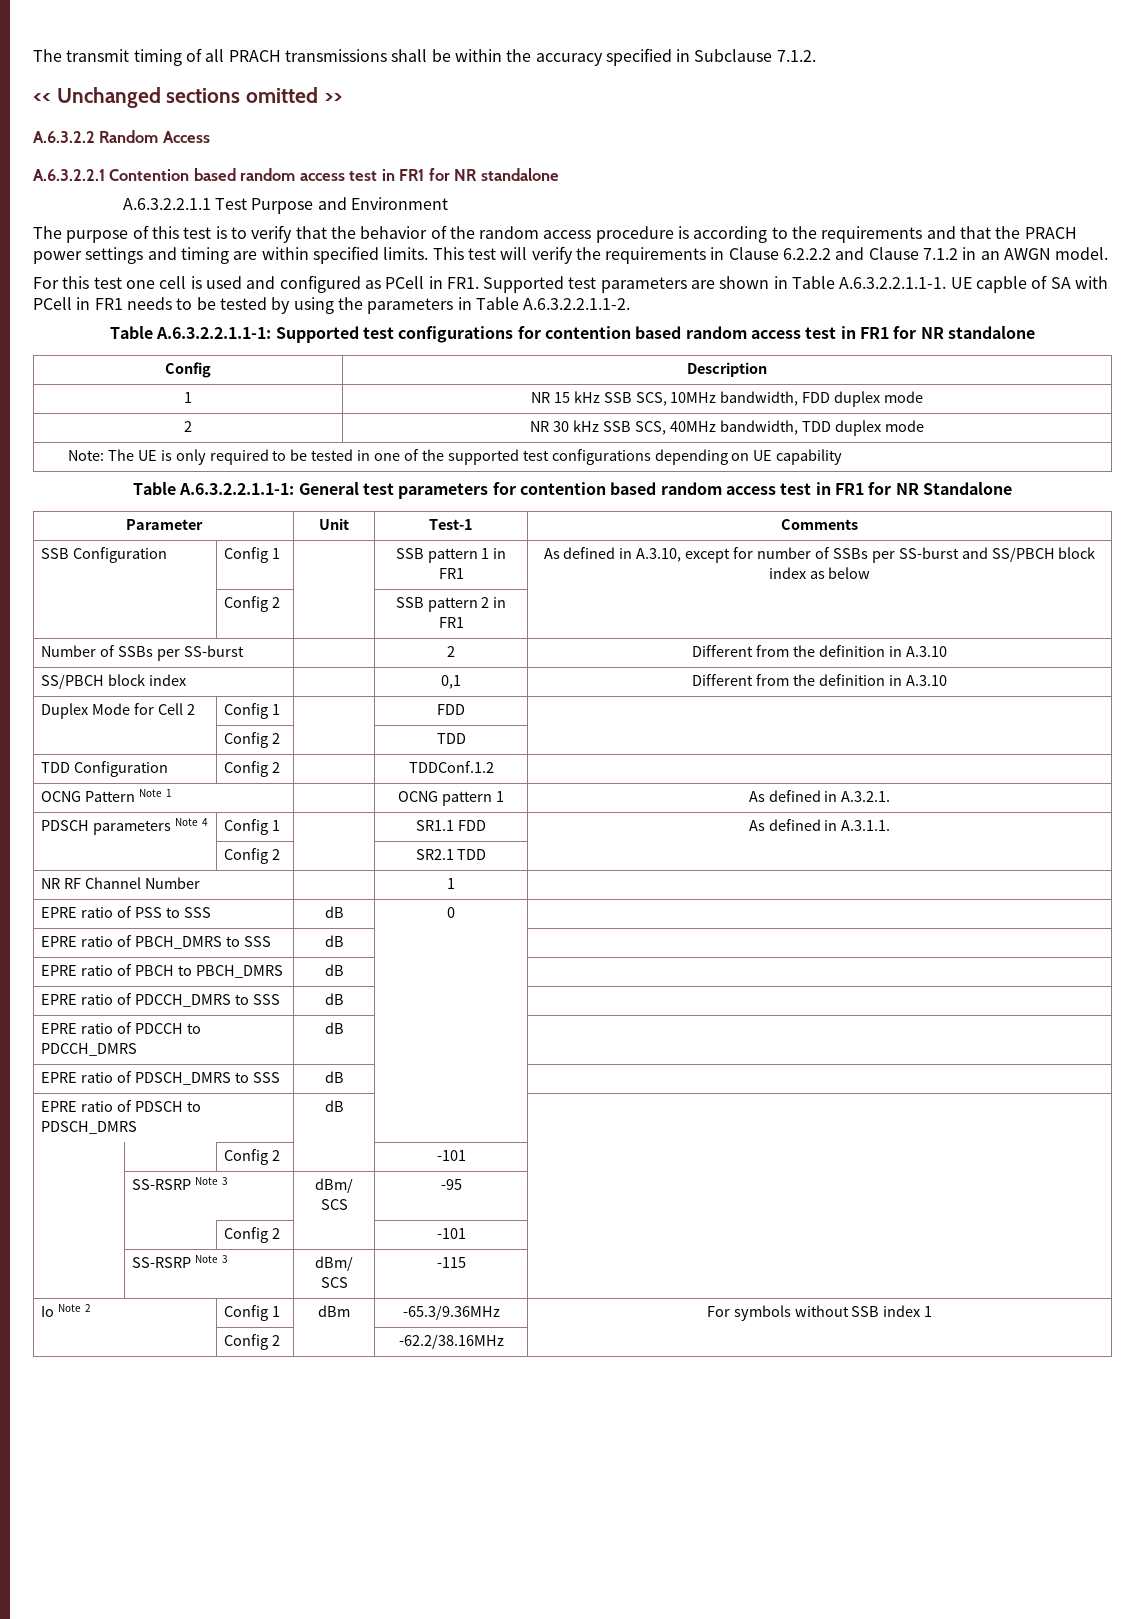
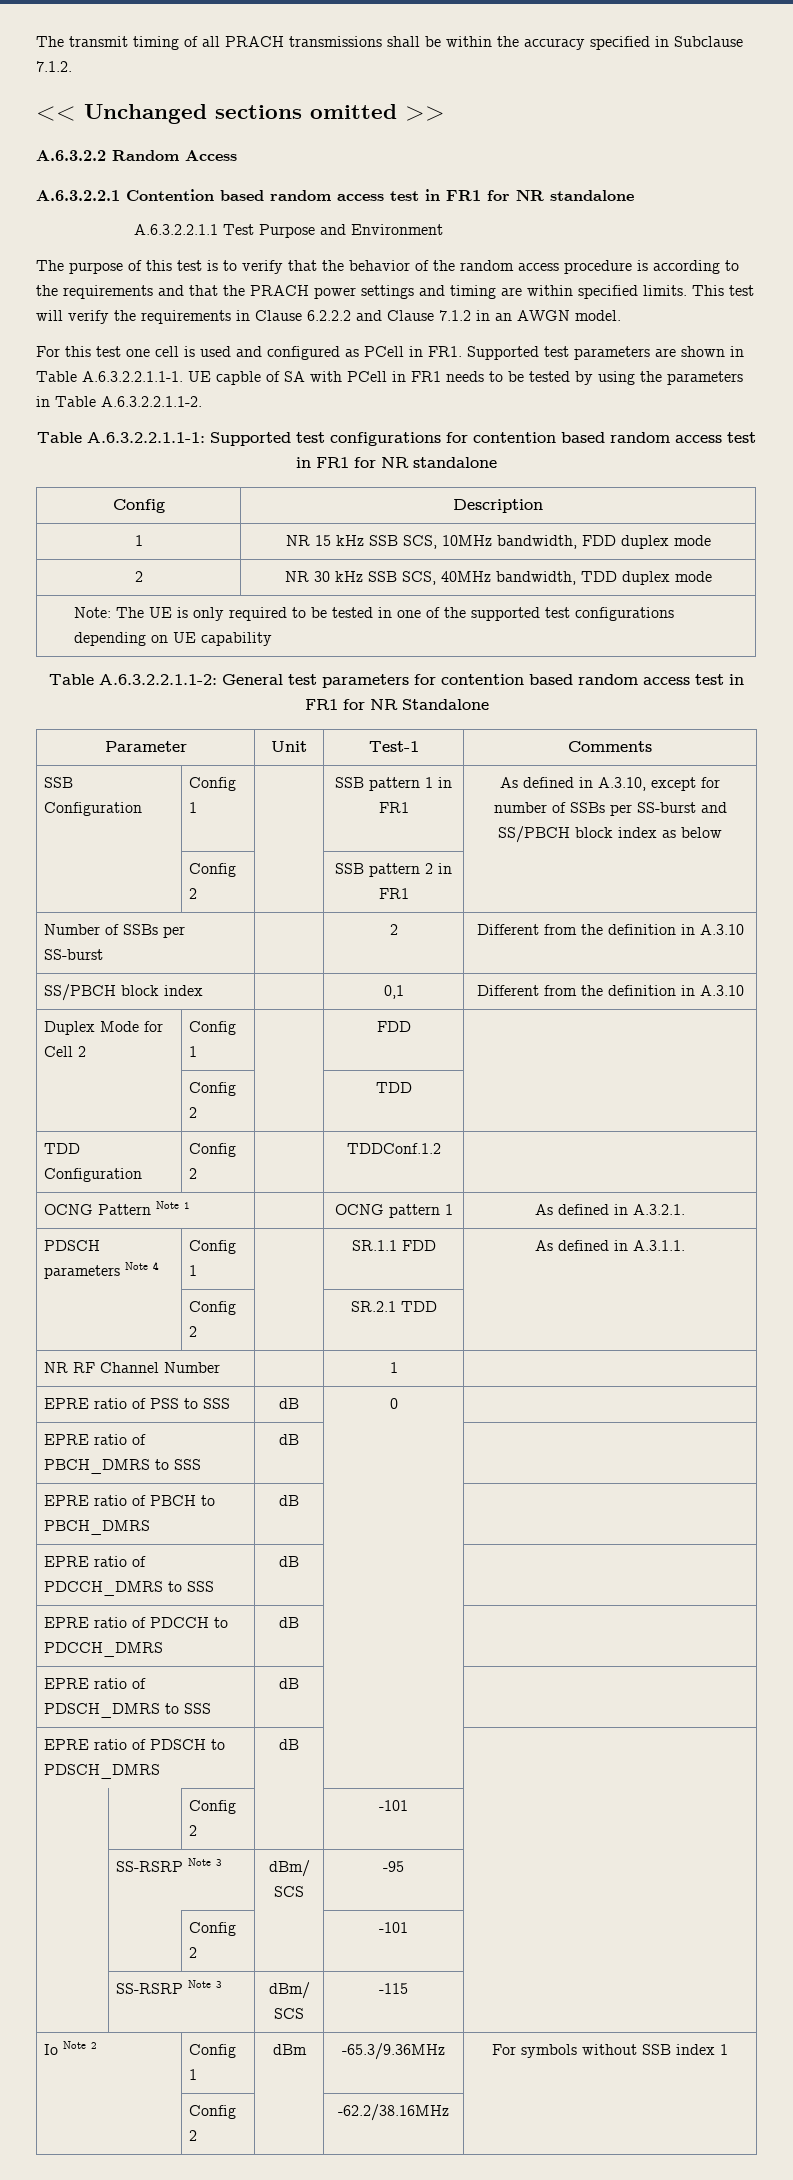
[179,483,295,495] A.6.3.2.2.1.1-1: -> [99,674,217,685] A.6.3.2.2.1.1-2:
[416,820,455,831] SR1.1 -> [351,1240,397,1251] SR.1.1
[415,849,454,860] SR2.1 -> [350,1301,396,1312] SR.2.1

